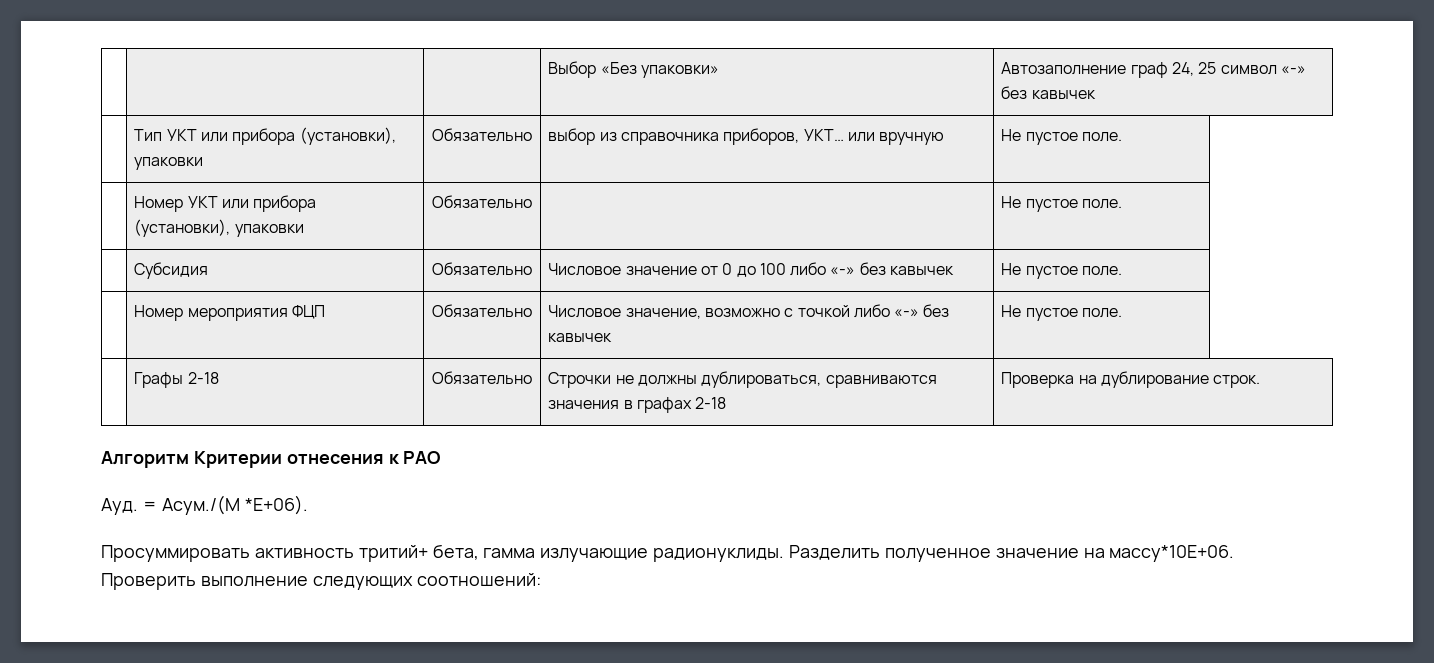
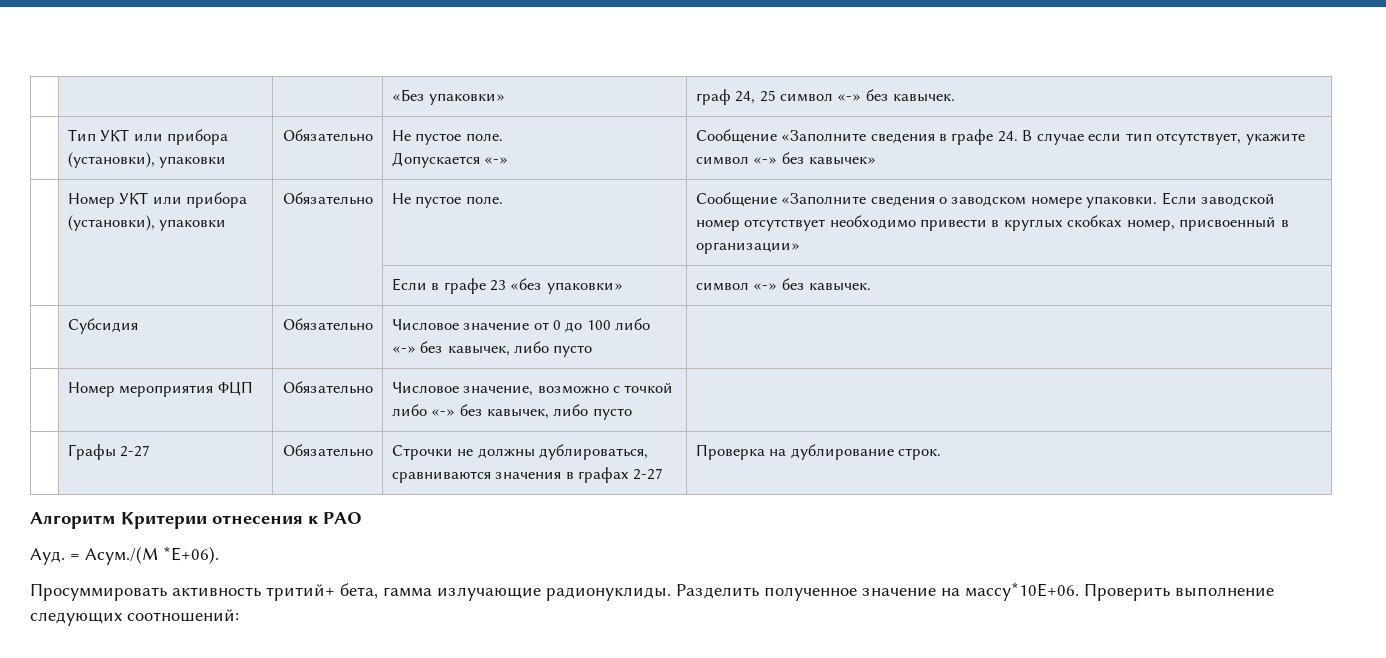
[548,61,597,78] | | | Выбор -> (391, 95) | | |
[1001,62,1127,75] Автозаполнение -> (506, 99) none
[1031,90,1096,99] кавычек -> [893,93,956,102] кавычек.
[548,128,945,145] [1001,129,1122,145] выбор из справочника приборов, УКТ… или вручную | Не пустое поле. -> [391,130,503,145] [391,152,509,168] [695,129,1305,145] [695,152,876,165] Не пустое поле. // Допускается «-» | Сообщение «Заполните сведения в графе 24. В случае если тип отсутствует, укажите символ «-» без кавычек»
[1001,196,1122,212] | Не пустое поле. -> [391,193,503,208] [695,192,1276,208] [695,215,1289,231] [695,242,800,254] [391,278,623,294] [695,278,871,291] Не пустое поле. | Сообщение «Заполните сведения о заводском номере упаковки. Если заводской номер отсутствует необходимо привести в круглых скобках номер, присвоенный в организации» // | | | Если в графе 23 «без упаковки» | символ «-» без кавычек.
[890,266,955,275] [1001,263,1122,279] кавычек | Не пустое поле. -> [447,341,593,357] кавычек, либо пусто |
[548,333,613,342] [1001,305,1122,321] кавычек | Не пустое поле. -> [486,404,632,420] кавычек, либо пусто |
[187,372,219,384] 2-18 -> [120,445,151,457] 2-27
[695,397,727,409] 2-18 -> [633,468,664,480] 2-27

